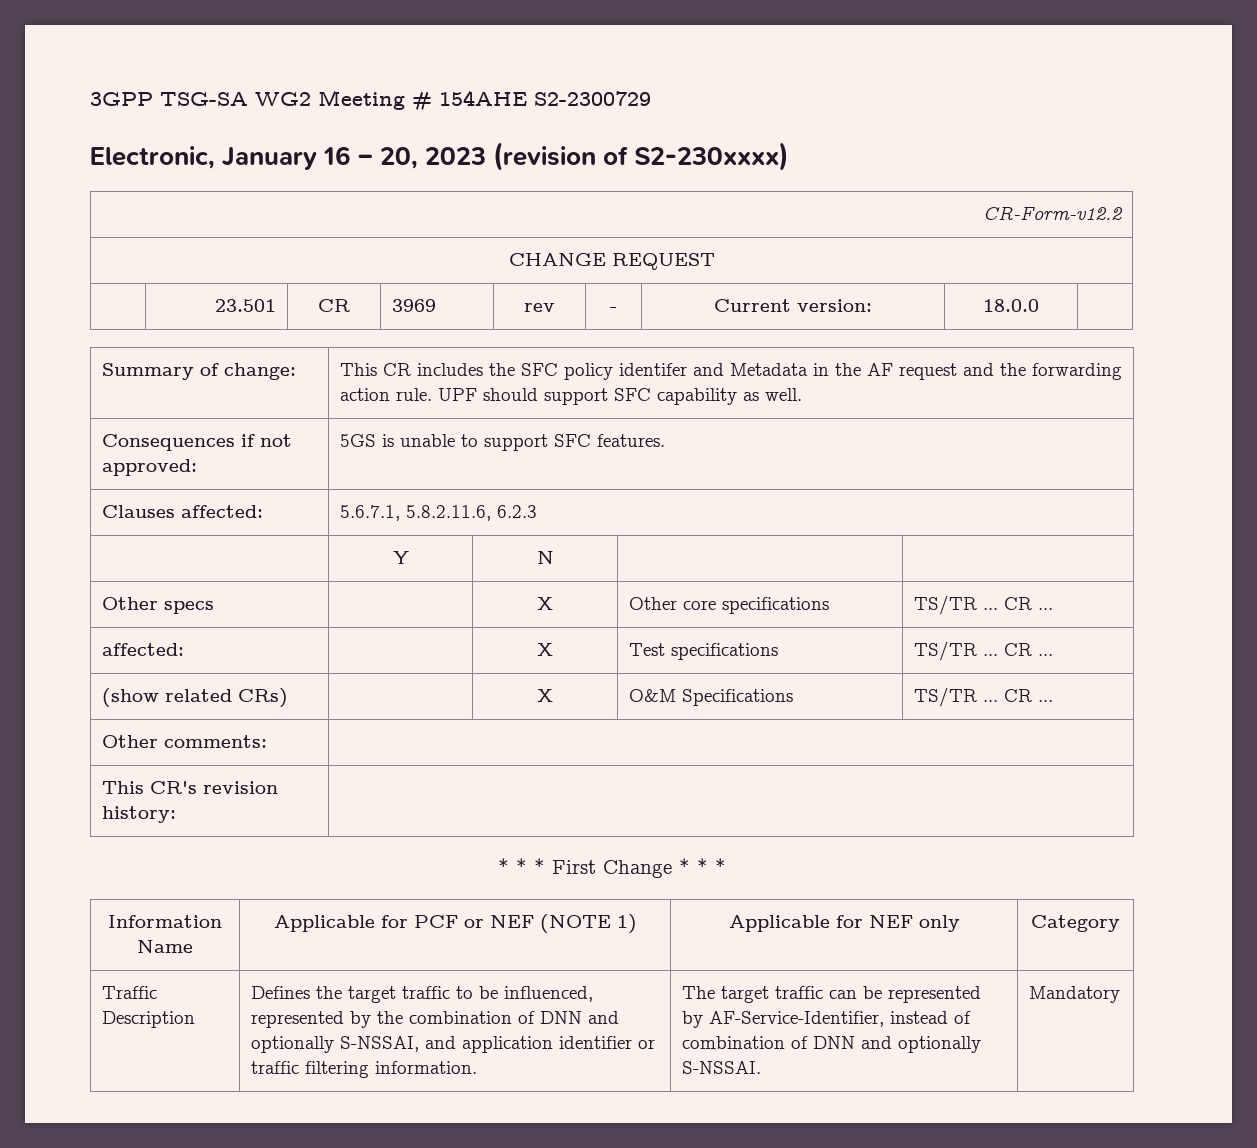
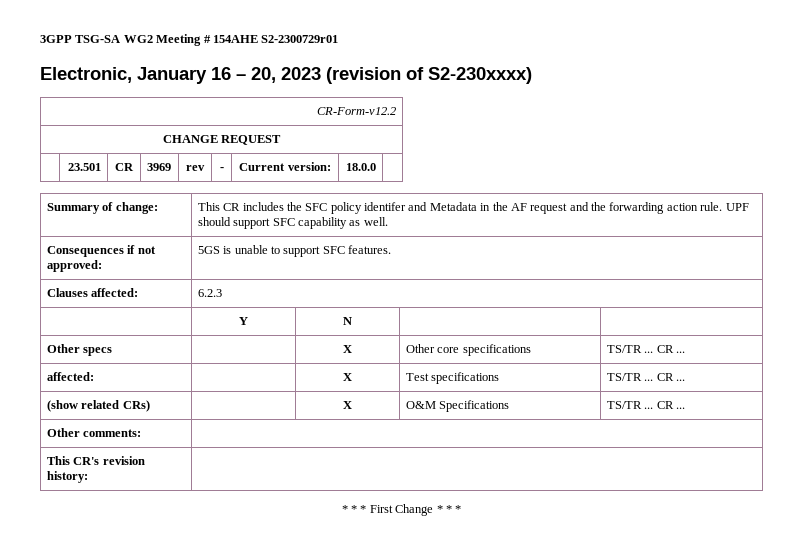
[534,91,651,106] S2-2300729 -> [261,35,339,43] S2-2300729r01
[339,505,491,521] 5.6.7.1, 5.8.2.11.6, -> (139, 292) none
[108,915,222,928] [137,940,193,953] [273,914,637,934] [728,915,960,932] [1031,915,1120,932] [101,986,157,999] [101,1011,195,1028] [250,986,593,1003] [250,1011,619,1028] [250,1036,655,1053] [250,1061,477,1078] [681,986,981,1003] [681,1011,971,1028] [681,1036,981,1053] [681,1061,761,1074] [1028,986,1120,1003] // Information Name | Applicable for PCF or NEF (NOTE 1) | Applicable for NEF only | Category // Traffic Description | Defines the target traffic to be influenced, represented by the combination of DNN and optionally S-NSSAI, and application identifier or traffic filtering information. | The target traffic can be represented by AF-Service-Identifier, instead of combination of DNN and optionally S-NSSAI. | Mandatory -> (462, 509) none

